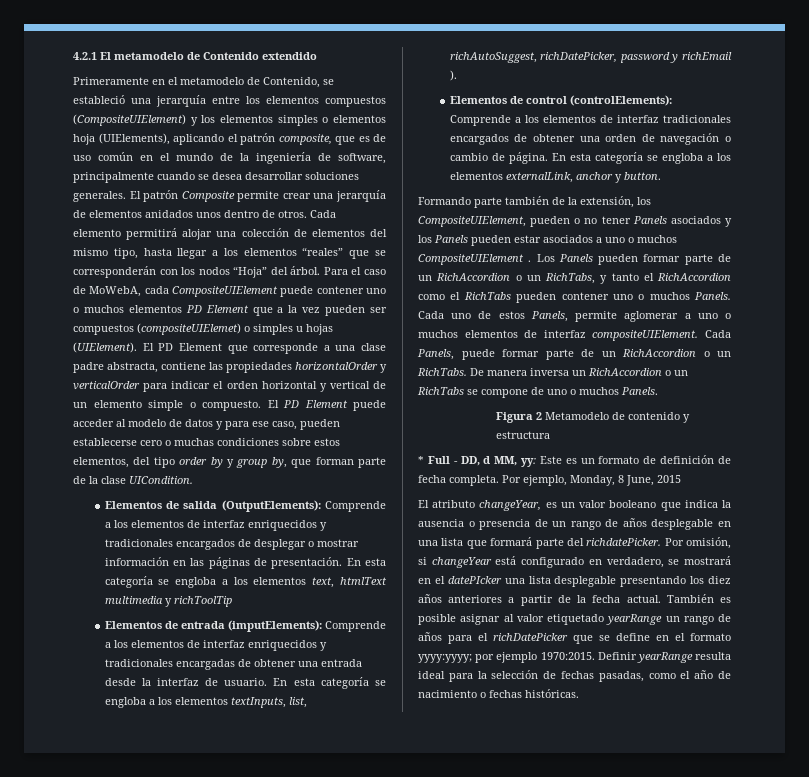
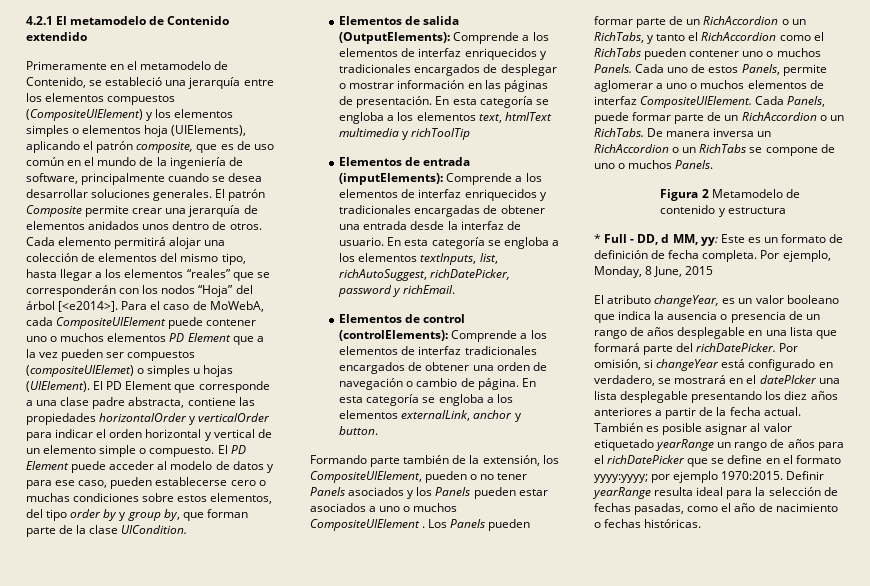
[290,266,321,275] árbol. -> [26,301,119,312] árbol [<e2014>].
[682,52,732,60] [449,70,457,81] richEmail ). -> [403,285,456,294] richEmail.
[592,330,699,341] compositeUIElement. -> [640,96,753,108] CompositeUIElement.
[586,538,662,546] richdatePicker. -> [696,343,777,352] richDatePicker.

